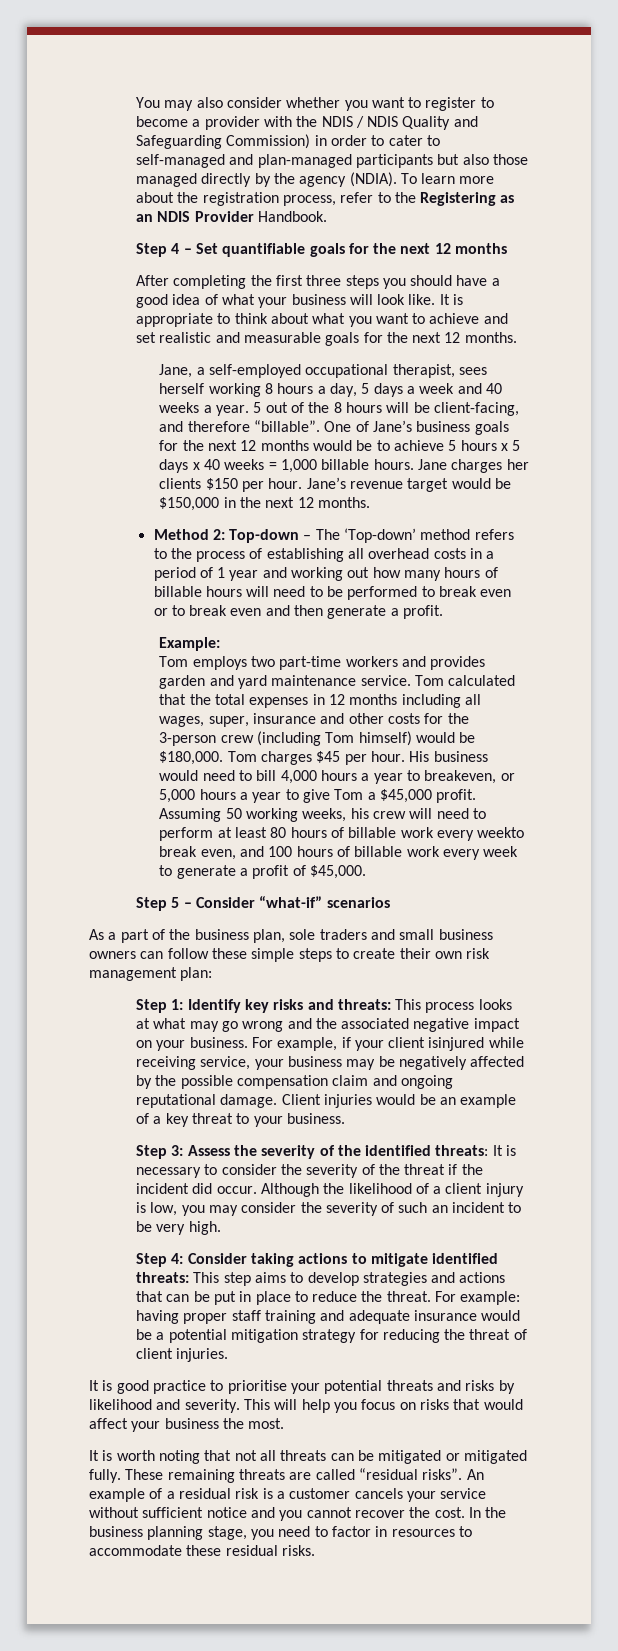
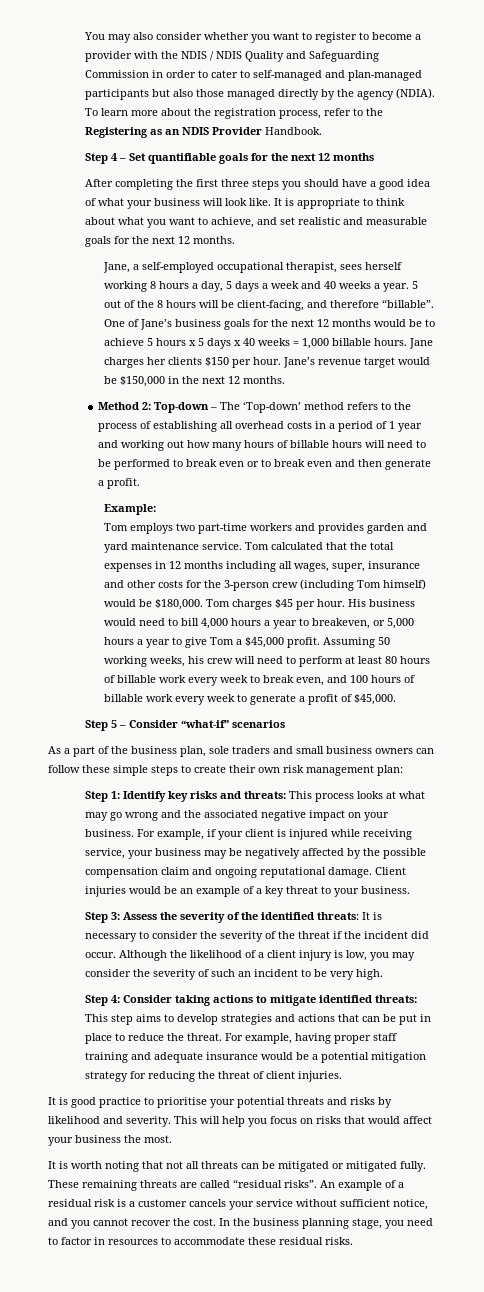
[226,134,311,149] Commission) -> [85,70,150,78] Commission
[429,313,480,324] achieve -> [211,217,255,228] achieve,
[477,827,525,838] weekto -> [220,675,261,683] week to
[428,1037,485,1051] isinjured -> [277,829,329,840] is injured
[460,1291,521,1305] example: -> [245,1033,293,1044] example,
[206,1507,247,1518] notice -> [393,1199,428,1210] notice,

